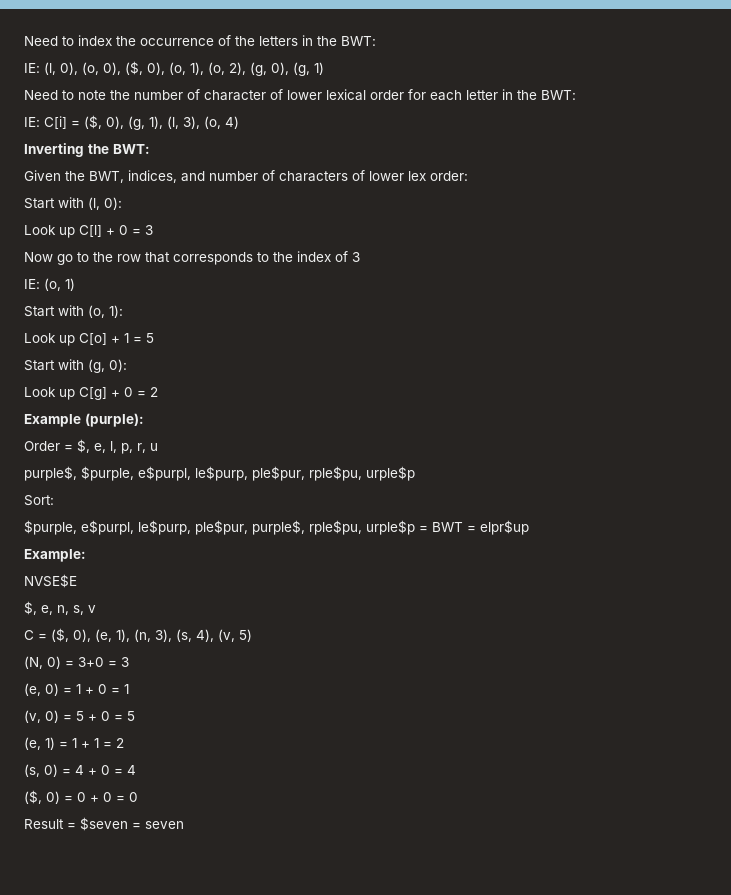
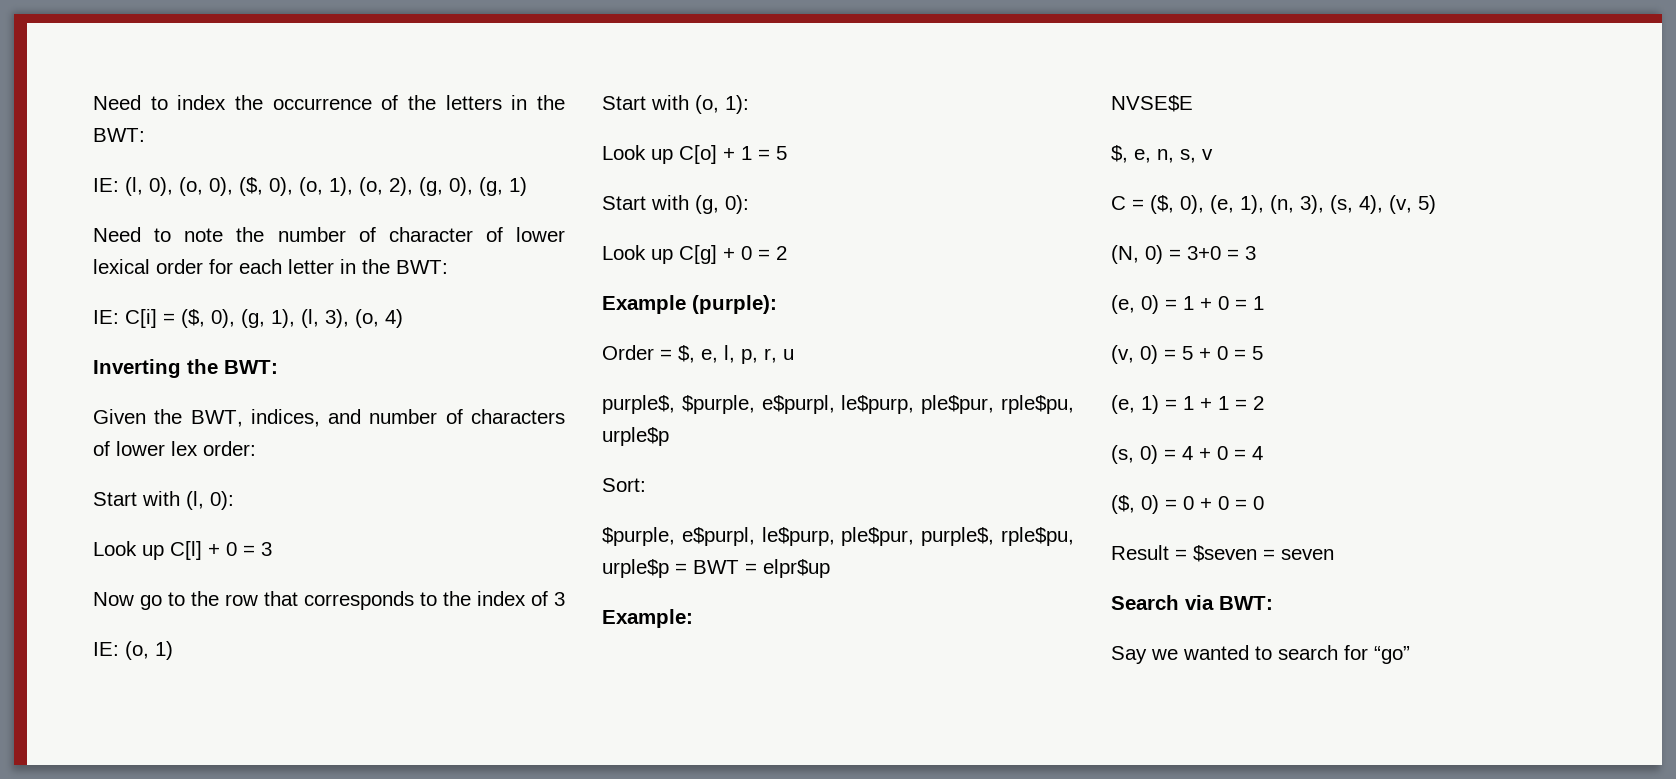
(184, 825) none -> [1111,595,1273,610] [1111,645,1410,664] // Search via BWT: // Say we wanted to search for “go”

